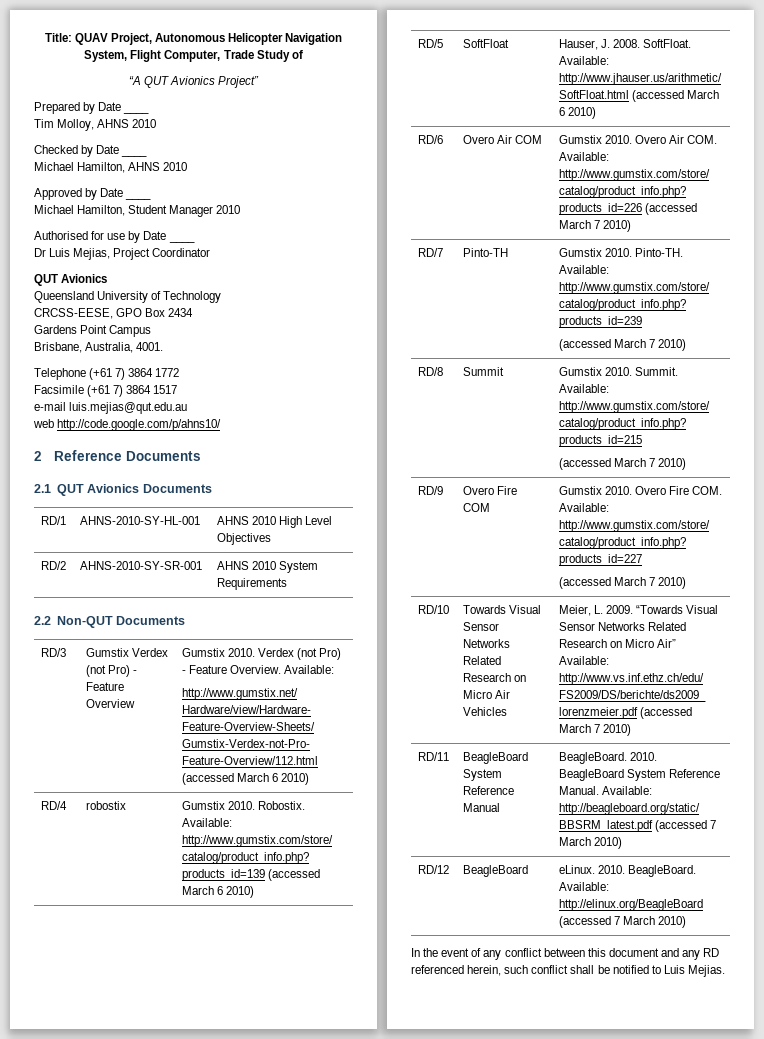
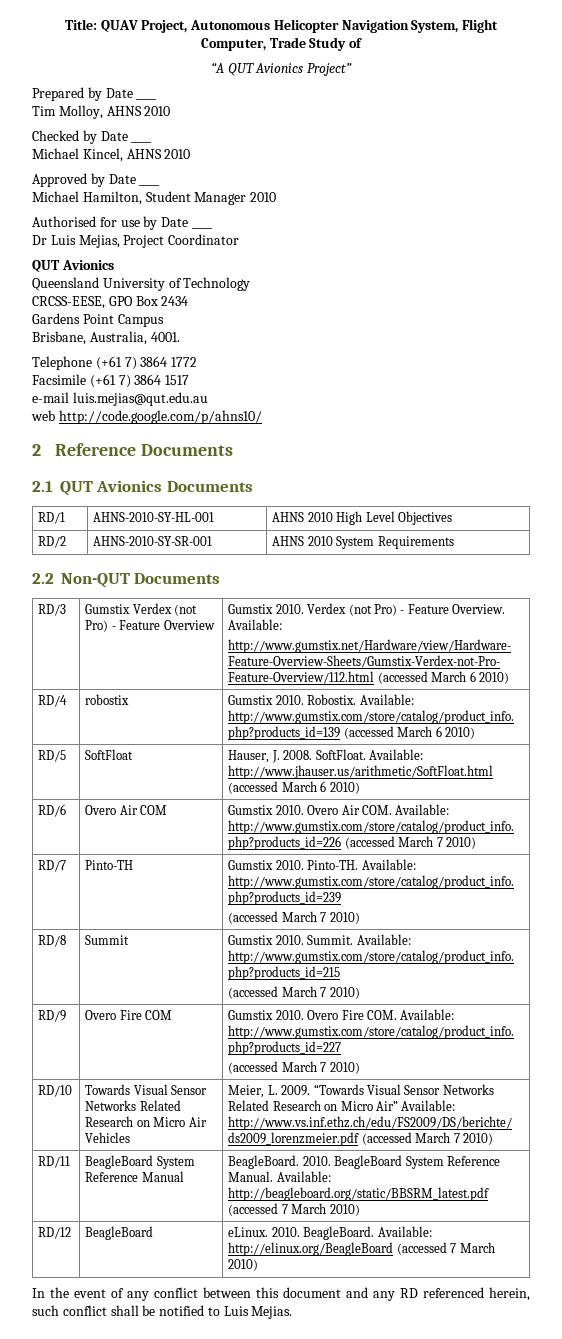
[77,162,126,173] Hamilton, -> [82,148,123,162] Kincel,

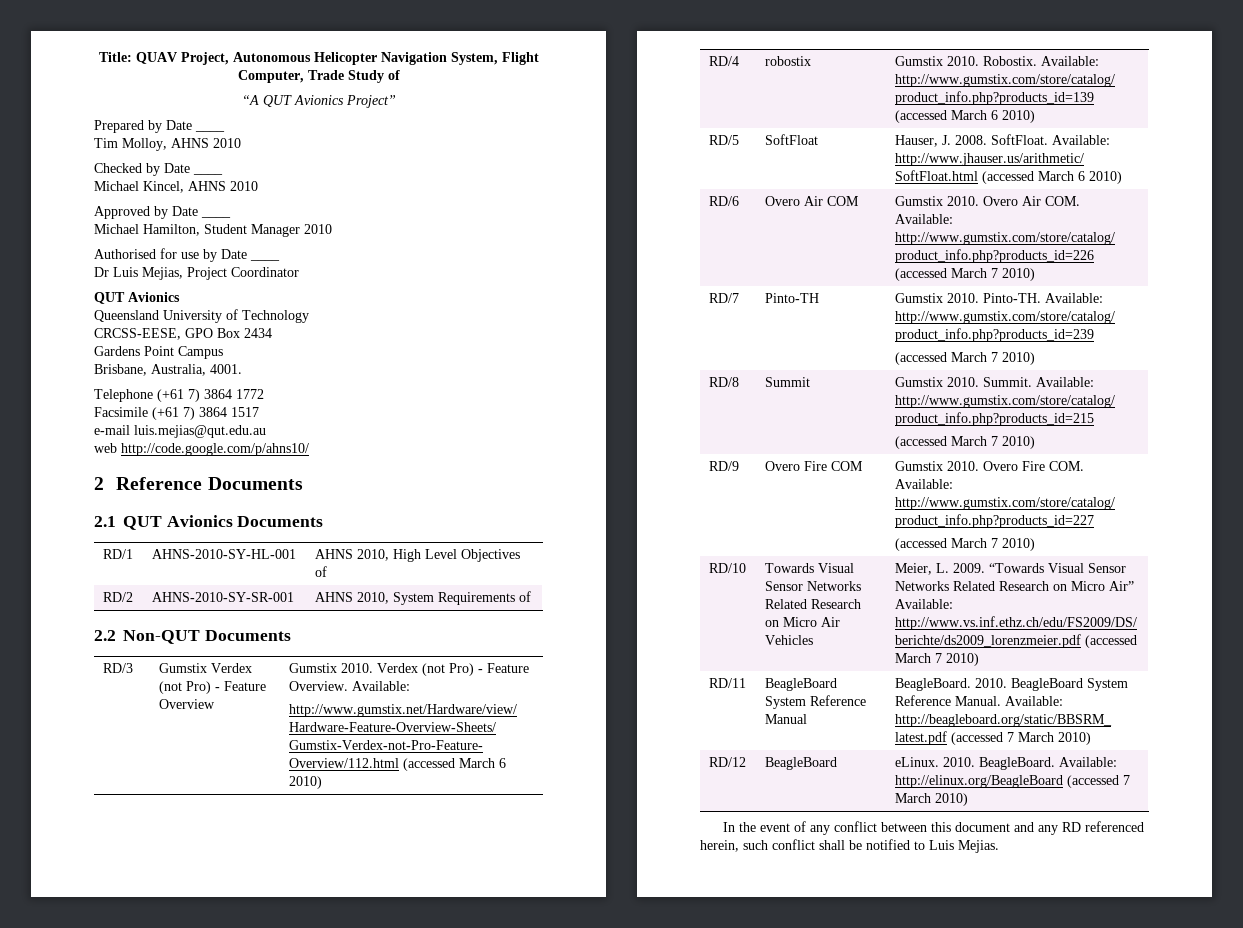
[307,512,333,522] 2010 -> [357,549,390,561] 2010,
(452, 518) none -> [315,566,328,577] of
[307,536,333,546] 2010 -> [357,592,390,604] 2010,
(454, 542) none -> [519,591,532,602] of

